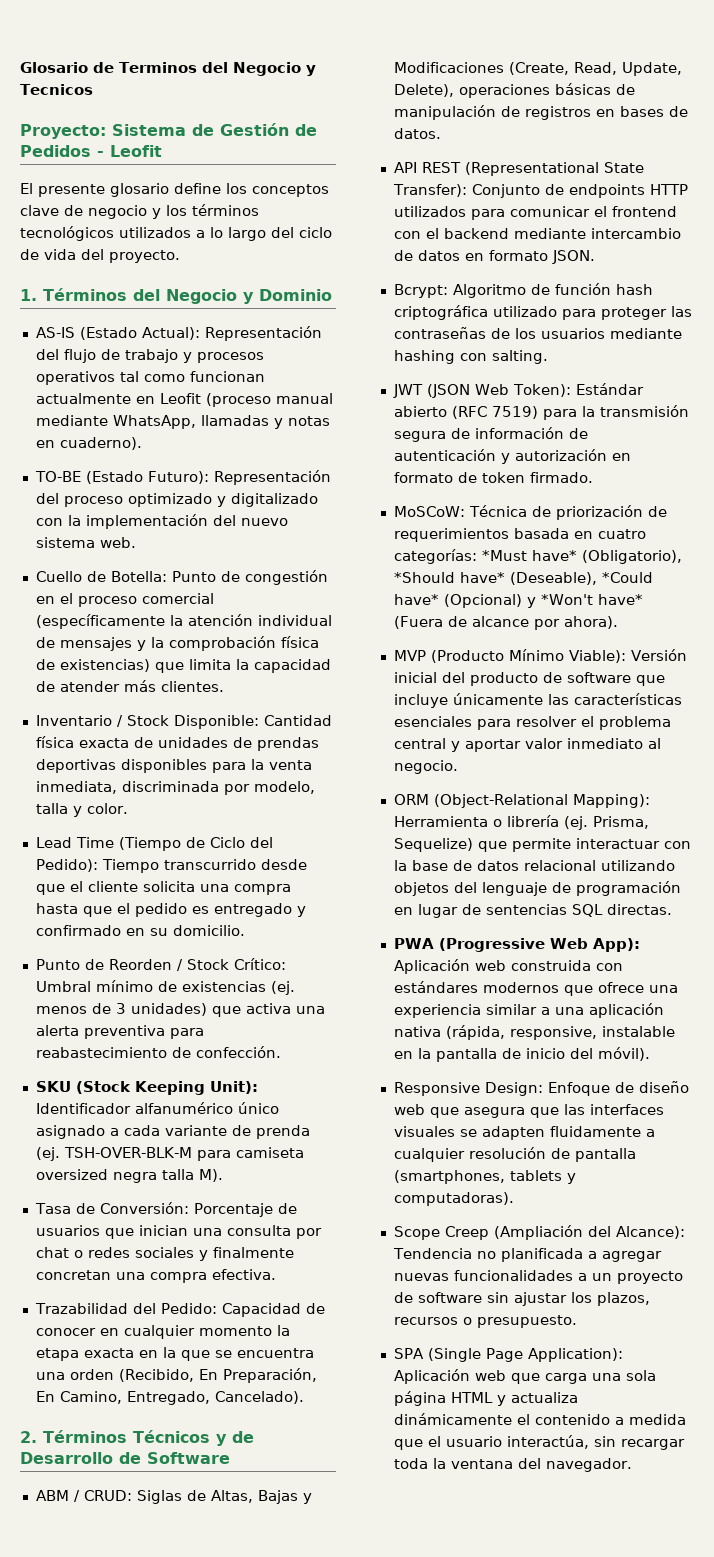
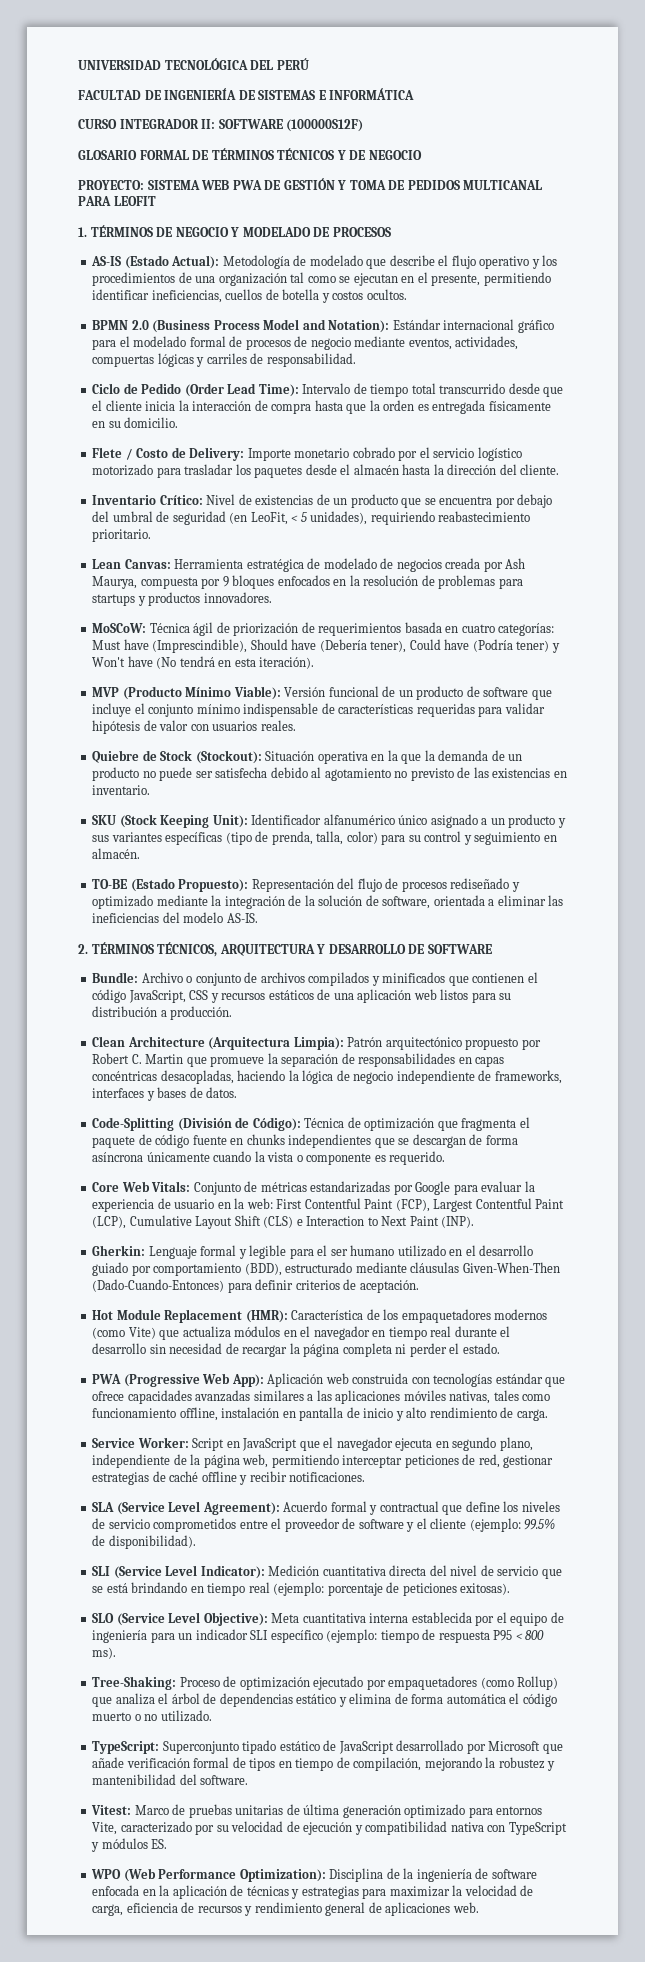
[20,62,316,76] [20,84,93,95] [20,123,317,139] [20,145,162,157] [20,183,329,197] [20,204,259,219] [20,226,332,241] [20,249,180,263] [20,288,332,304] [35,326,322,341] [35,349,264,363] [35,371,265,385] [35,393,333,407] [35,415,330,429] [35,437,142,450] [34,470,331,485] [35,493,318,507] [35,514,288,529] [35,537,136,548] [35,570,328,585] [35,593,214,607] [35,614,332,629] [35,636,319,651] [35,659,331,673] [35,680,224,692] [35,715,332,729] [35,736,319,751] [35,759,312,773] [35,781,315,795] [35,803,128,817] [35,837,273,851] [35,859,159,873] Glosario de Terminos del Negocio y Tecnicos // Proyecto: Sistema de Gestión de Pedidos - Leofit // El presente glosario define los conceptos clave de negocio y los términos tecnológicos utilizados a lo largo del ciclo de vida del proyecto. // 1. Términos del Negocio y Dominio // AS-IS (Estado Actual): Representación del flujo de trabajo y procesos operativos tal como funcionan actualmente en Leofit (proceso manual mediante WhatsApp, llamadas y notas en cuaderno). // TO-BE (Estado Futuro): Representación del proceso optimizado y digitalizado con la implementación del nuevo sistema web. // Cuello de Botella: Punto de congestión en el proceso comercial (específicamente la atención individual de mensajes y la comprobación física de existencias) que limita la capacidad de atender más clientes. // Inventario / Stock Disponible: Cantidad física exacta de unidades de prendas deportivas disponibles para la venta inmediata, discriminada por modelo, talla y color. // Lead Time (Tiempo de Ciclo del Pedido): Tiempo -> [78,58,309,70] [78,88,415,100] [78,119,364,132] [78,148,422,160] [78,178,543,190] [78,196,156,206] [78,225,391,237] [91,255,558,269] [92,272,551,286] [92,289,407,303] [92,319,554,333] [92,336,519,350] [92,353,356,367] [92,383,436,397] UNIVERSIDAD TECNOLÓGICA DEL PERÚ // FACULTAD DE INGENIERÍA DE SISTEMAS E INFORMÁTICA // CURSO INTEGRADOR II: SOFTWARE (100000S12F) // GLOSARIO FORMAL DE TÉRMINOS TÉCNICOS Y DE NEGOCIO // PROYECTO: SISTEMA WEB PWA DE GESTIÓN Y TOMA DE PEDIDOS MULTICANAL PARA LEOFIT // 1. TÉRMINOS DE NEGOCIO Y MODELADO DE PROCESOS // AS-IS (Estado Actual): Metodología de modelado que describe el flujo operativo y los procedimientos de una organización tal como se ejecutan en el presente, permitiendo identificar ineficiencias, cuellos de botella y costos ocultos. // BPMN 2.0 (Business Process Model and Notation): Estándar internacional gráfico para el modelado formal de procesos de negocio mediante eventos, actividades, compuertas lógicas y carriles de responsabilidad. // Ciclo de Pedido (Order Lead Time): Intervalo de tiempo total
[142,881,291,895] [35,903,306,917] [35,925,245,936] [35,958,286,971] [35,980,295,995] [35,1003,325,1017] [35,1025,204,1039] [35,1046,281,1058] solicita una compra hasta que el pedido es entregado y confirmado en su domicilio. // Punto de Reorden / Stock Crítico: Umbral mínimo de existencias (ej. menos de 3 unidades) que activa una alerta preventiva para reabastecimiento de confección. -> [145,400,551,414] [92,417,179,428] [92,447,522,461] [92,464,560,478] [92,494,553,508] [92,511,531,525] [92,529,152,542] [92,558,526,572] [92,575,523,589] [92,592,272,606] [92,622,555,636] [92,639,560,653] [92,656,315,669] [92,686,552,700] [92,703,545,717] [92,720,296,734] [92,750,523,764] [92,767,567,781] [92,785,151,795] inicia la interacción de compra hasta que la orden es entregada físicamente en su domicilio. // Flete / Costo de Delivery: Importe monetario cobrado por el servicio logístico motorizado para trasladar los paquetes desde el almacén hasta la dirección del cliente. // Inventario Crítico: Nivel de existencias de un producto que se encuentra por debajo del umbral de seguridad (en LeoFit, < 5 unidades), requiriendo reabastecimiento prioritario. // Lean Canvas: Herramienta estratégica de modelado de negocios creada por Ash Maurya, compuesta por 9 bloques enfocados en la resolución de problemas para startups y productos innovadores. // MoSCoW: Técnica ágil de priorización de requerimientos basada en cuatro categorías: Must have (Imprescindible), Should have (Debería tener), Could have (Podría tener) y Won't have (No tendrá en esta iteración). // MVP (Producto Mínimo Viable): Versión funcional de un producto de software que incluye el conjunto mínimo indispensable de características requeridas para validar hipótesis de valor con usuarios reales. // Quiebre de Stock (Stockout): Situación operativa en la que la demanda de un producto no puede ser satisfecha debido al agotamiento no previsto de las existencias en inventario.
[123,1125,310,1139] [35,1147,304,1161] [35,1169,223,1183] [34,1202,297,1217] [35,1225,322,1239] [35,1247,294,1261] [35,1269,276,1283] [34,1303,325,1317] [35,1325,290,1339] [35,1347,314,1361] [35,1368,317,1383] [35,1391,304,1405] [20,1430,254,1446] [20,1452,230,1464] [35,1490,312,1504] [393,62,682,76] [393,83,635,98] [393,105,688,120] [393,128,441,139] [393,162,644,176] [392,184,688,198] [393,206,677,220] [393,228,681,239] [393,250,595,264] [393,283,653,298] [393,305,692,320] [393,327,682,339] [393,350,548,364] [392,383,644,398] [393,405,689,420] [393,427,588,442] [393,449,631,464] [393,472,593,483] [393,505,667,520] [393,528,646,542] [393,549,682,564] [393,572,653,585] [393,594,643,608] [393,616,618,630] [393,649,687,663] [393,672,665,686] [393,693,682,708] [393,716,671,730] [393,738,661,752] [393,760,458,774] [393,794,650,808] [393,815,649,830] [393,838,691,852] [393,860,675,871] [393,881,681,896] [393,904,672,918] cada variante de prenda (ej. TSH-OVER-BLK-M para camiseta oversized negra talla M). // Tasa de Conversión: Porcentaje de usuarios que inician una consulta por chat o redes sociales y finalmente concretan una compra efectiva. // Trazabilidad del Pedido: Capacidad de conocer en cualquier momento la etapa exacta en la que se encuentra una orden (Recibido, En Preparación, En Camino, Entregado, Cancelado). // 2. Términos Técnicos y de Desarrollo de Software // ABM / CRUD: Siglas de Altas, Bajas y Modificaciones (Create, Read, Update, Delete), operaciones básicas de manipulación de registros en bases de datos. // API REST (Representational State Transfer): Conjunto de endpoints HTTP utilizados para comunicar el frontend con el backend mediante intercambio de datos en formato JSON. // Bcrypt: Algoritmo de función hash criptográfica utilizado para proteger las contraseñas de los usuarios mediante hashing con salting. // JWT (JSON Web Token): Estándar abierto (RFC 7519) para la transmisión segura de información de autenticación y autorización en formato de token firmado. // MoSCoW: Técnica de priorización de requerimientos basada en cuatro categorías: *Must have* (Obligatorio), *Should have* (Deseable), *Could have* (Opcional) y *Won't have* (Fuera de alcance por ahora). // MVP (Producto Mínimo Viable): Versión inicial del producto de software que incluye únicamente las características esenciales para resolver el problema central y aportar valor inmediato al negocio. // ORM (Object-Relational Mapping): Herramienta o librería (ej. Prisma, Sequelize) que permite interactuar con la base de datos relacional utilizando objetos del lenguaje de programación en lugar de sentencias SQL directas. -> [490,814,566,828] [92,831,557,845] [92,848,141,859] [92,878,520,892] [92,895,564,909] [92,912,258,923] [78,942,492,957] [92,972,538,986] [92,989,512,1003] [92,1006,233,1020] [92,1036,541,1050] [92,1053,505,1067] [92,1070,562,1084] [92,1087,238,1101] [92,1117,530,1131] [92,1134,518,1148] [92,1151,446,1165] [92,1181,535,1195] [92,1198,565,1212] [92,1215,475,1229] [92,1245,534,1259] [92,1262,560,1276] [92,1279,419,1293] [92,1309,548,1323] [92,1326,511,1340] [92,1343,500,1357] un producto y sus variantes específicas (tipo de prenda, talla, color) para su control y seguimiento en almacén. // TO-BE (Estado Propuesto): Representación del flujo de procesos rediseñado y optimizado mediante la integración de la solución de software, orientada a eliminar las ineficiencias del modelo AS-IS. // 2. TÉRMINOS TÉCNICOS, ARQUITECTURA Y DESARROLLO DE SOFTWARE // Bundle: Archivo o conjunto de archivos compilados y minificados que contienen el código JavaScript, CSS y recursos estáticos de una aplicación web listos para su distribución a producción. // Clean Architecture (Arquitectura Limpia): Patrón arquitectónico propuesto por Robert C. Martin que promueve la separación de responsabilidades en capas concéntricas desacopladas, haciendo la lógica de negocio independiente de frameworks, interfaces y bases de datos. // Code-Splitting (División de Código): Técnica de optimización que fragmenta el paquete de código fuente en chunks independientes que se descargan de forma asíncrona únicamente cuando la vista o componente es requerido. // Core Web Vitals: Conjunto de métricas estandarizadas por Google para evaluar la experiencia de usuario en la web: First Contentful Paint (FCP), Largest Contentful Paint (LCP), Cumulative Layout Shift (CLS) e Interaction to Next Paint (INP). // Gherkin: Lenguaje formal y legible para el ser humano utilizado en el desarrollo guiado por comportamiento (BDD), estructurado mediante cláusulas Given-When-Then (Dado-Cuando-Entonces) para definir criterios de aceptación. // Hot Module Replacement (HMR): Característica de los empaquetadores modernos (como Vite) que actualiza módulos en el navegador en tiempo real durante el desarrollo sin necesidad de recargar la página completa ni perder el estado.
[393,981,678,996] [393,1003,664,1018] [393,1025,675,1040] [393,1047,650,1062] [393,1081,689,1096] [393,1104,664,1118] [393,1126,655,1140] [393,1147,636,1162] [393,1170,576,1184] [393,1192,514,1206] [393,1225,685,1240] [392,1248,662,1262] [393,1270,683,1284] [393,1292,650,1306] [393,1315,577,1328] [393,1348,623,1362] [393,1369,656,1384] [393,1391,578,1406] [393,1413,686,1425] [393,1435,685,1450] [393,1458,632,1472] estándares modernos que ofrece una experiencia similar a una aplicación nativa (rápida, responsive, instalable en la pantalla de inicio del móvil). // Responsive Design: Enfoque de diseño web que asegura que las interfaces visuales se adapten fluidamente a cualquier resolución de pantalla (smartphones, tablets y computadoras). // Scope Creep (Ampliación del Alcance): Tendencia no planificada a agregar nuevas funcionalidades a un proyecto de software sin ajustar los plazos, recursos o presupuesto. // SPA (Single Page Application): Aplicación web que carga una sola página HTML y actualiza dinámicamente el contenido a medida que el usuario interactúa, sin recargar toda la ventana del navegador. -> [433,1373,566,1387] [92,1390,551,1404] [92,1407,548,1421] [92,1437,533,1451] [92,1454,554,1468] [92,1471,366,1485] [92,1501,560,1515] [92,1518,556,1532] [92,1535,196,1549] [92,1565,562,1579] [92,1582,511,1596] [92,1612,564,1626] [92,1629,545,1643] [92,1647,117,1659] [92,1676,559,1690] [92,1693,557,1707] [92,1710,212,1722] [92,1740,563,1754] [92,1757,556,1771] [92,1774,249,1785] [91,1804,543,1818] [92,1821,567,1835] [91,1838,168,1852] [91,1868,537,1882] [92,1885,534,1899] [92,1902,479,1916] tecnologías estándar que ofrece capacidades avanzadas similares a las aplicaciones móviles nativas, tales como funcionamiento offline, instalación en pantalla de inicio y alto rendimiento de carga. // Service Worker: Script en JavaScript que el navegador ejecuta en segundo plano, independiente de la página web, permitiendo interceptar peticiones de red, gestionar estrategias de caché offline y recibir notificaciones. // SLA (Service Level Agreement): Acuerdo formal y contractual que define los niveles de servicio comprometidos entre el proveedor de software y el cliente (ejemplo: 99.5% de disponibilidad). // SLI (Service Level Indicator): Medición cuantitativa directa del nivel de servicio que se está brindando en tiempo real (ejemplo: porcentaje de peticiones exitosas). // SLO (Service Level Objective): Meta cuantitativa interna establecida por el equipo de ingeniería para un indicador SLI específico (ejemplo: tiempo de respuesta P95 < 800 ms). // Tree-Shaking: Proceso de optimización ejecutado por empaquetadores (como Rollup) que analiza el árbol de dependencias estático y elimina de forma automática el código muerto o no utilizado. // TypeScript: Superconjunto tipado estático de JavaScript desarrollado por Microsoft que añade verificación formal de tipos en tiempo de compilación, mejorando la robustez y mantenibilidad del software. // Vitest: Marco de pruebas unitarias de última generación optimizado para entornos Vite, caracterizado por su velocidad de ejecución y compatibilidad nativa con TypeScript y módulos ES. // WPO (Web Performance Optimization): Disciplina de la ingeniería de software enfocada en la aplicación de técnicas y estrategias para maximizar la velocidad de carga, eficiencia de recursos y rendimiento general de aplicaciones web.

